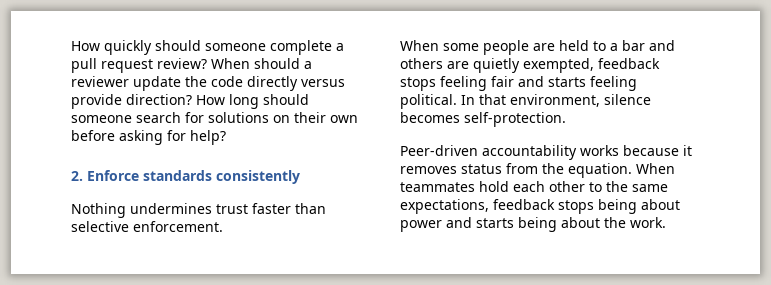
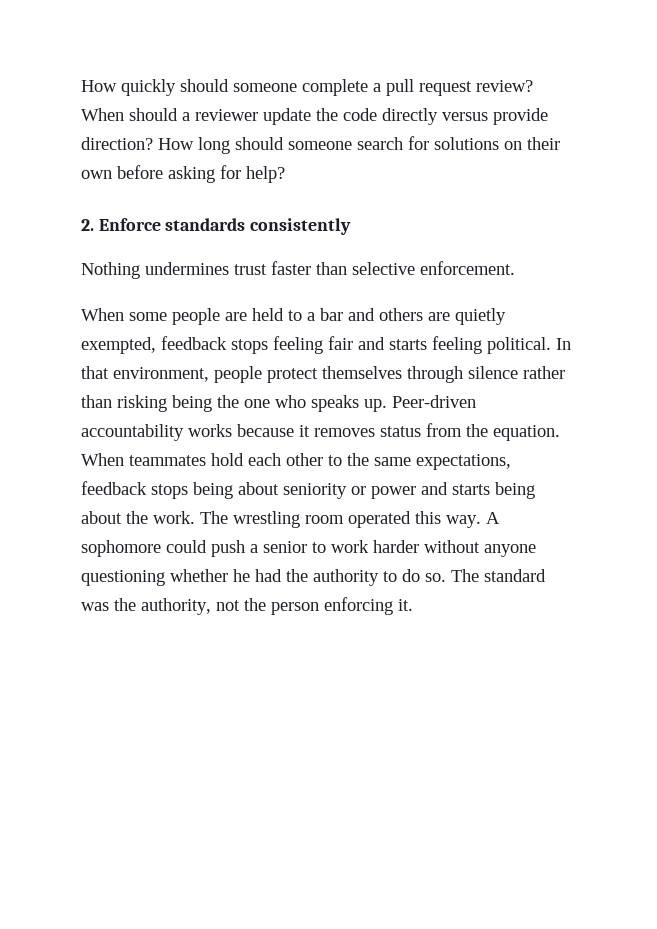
[604,94,651,105] [400,112,566,127] silence becomes self-protection. // -> [214,366,565,383] [81,395,387,412] people protect themselves through silence rather than risking being the one who speaks up.
(680, 204) none -> [283,483,366,499] seniority or
(666, 222) none -> [200,511,500,528] [81,540,536,557] [81,569,546,586] [81,597,413,615] The wrestling room operated this way. A sophomore could push a senior to work harder without anyone questioning whether he had the authority to do so. The standard was the authority, not the person enforcing it.

